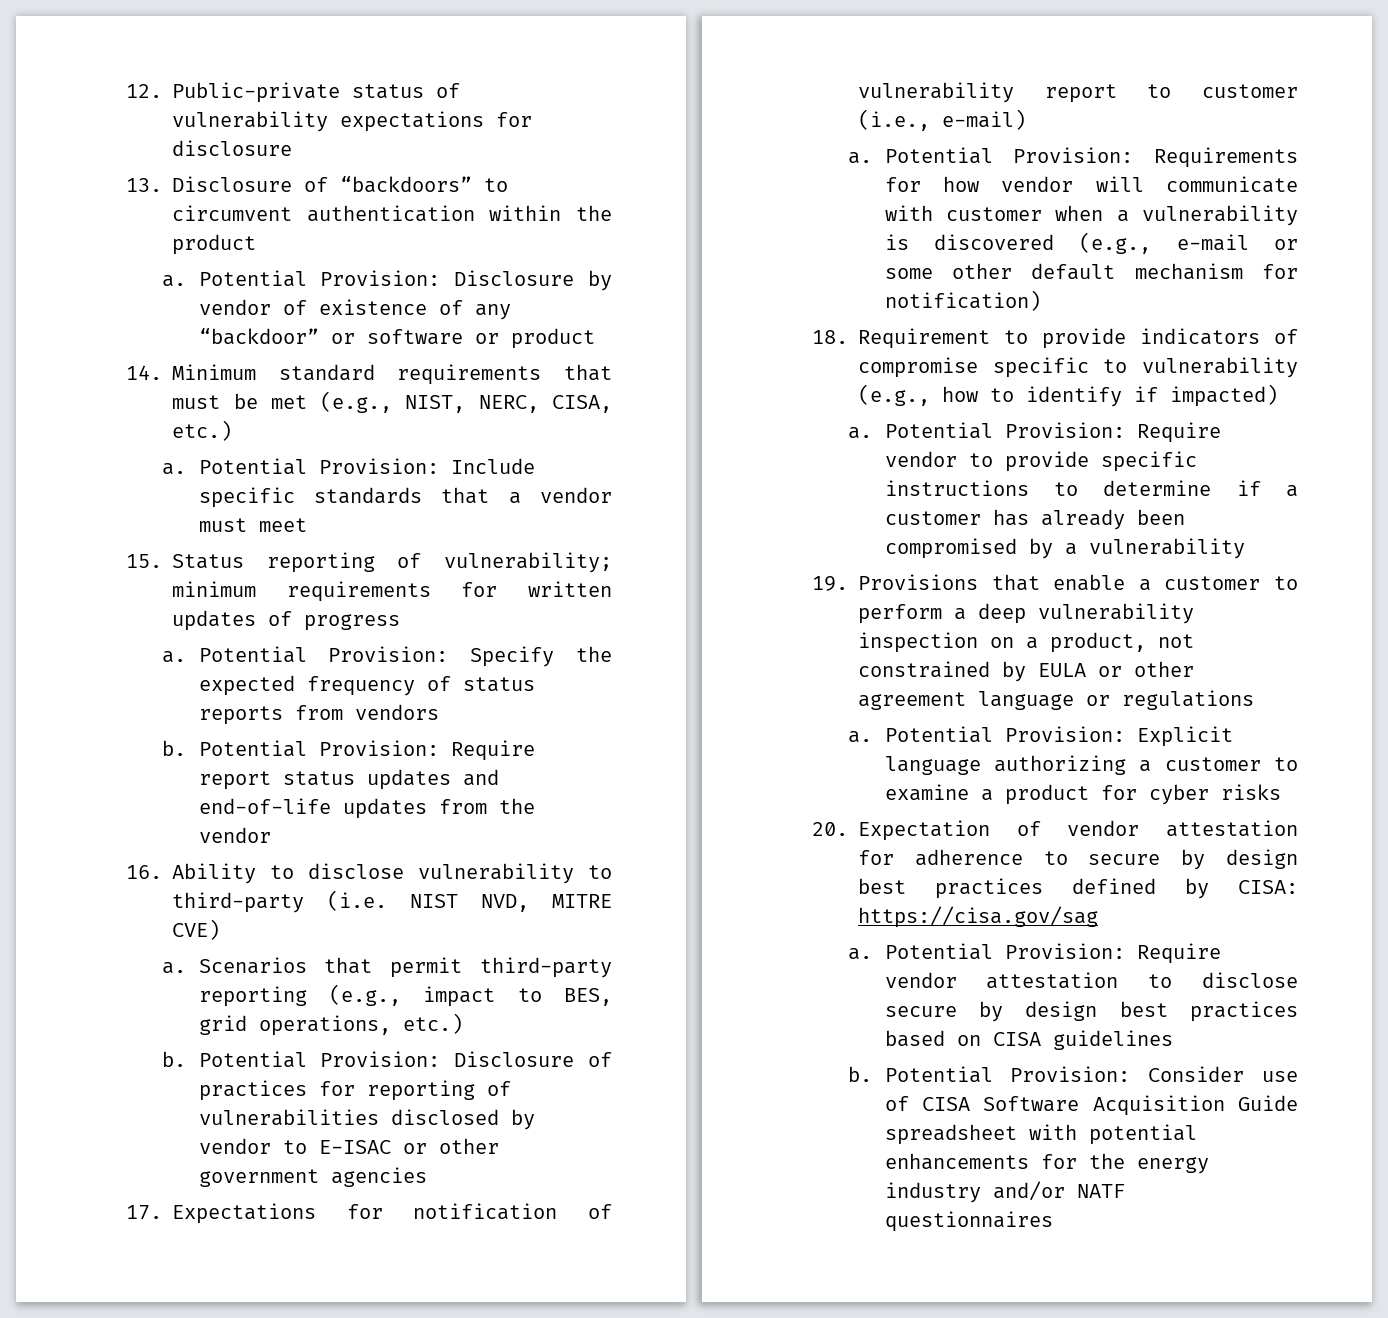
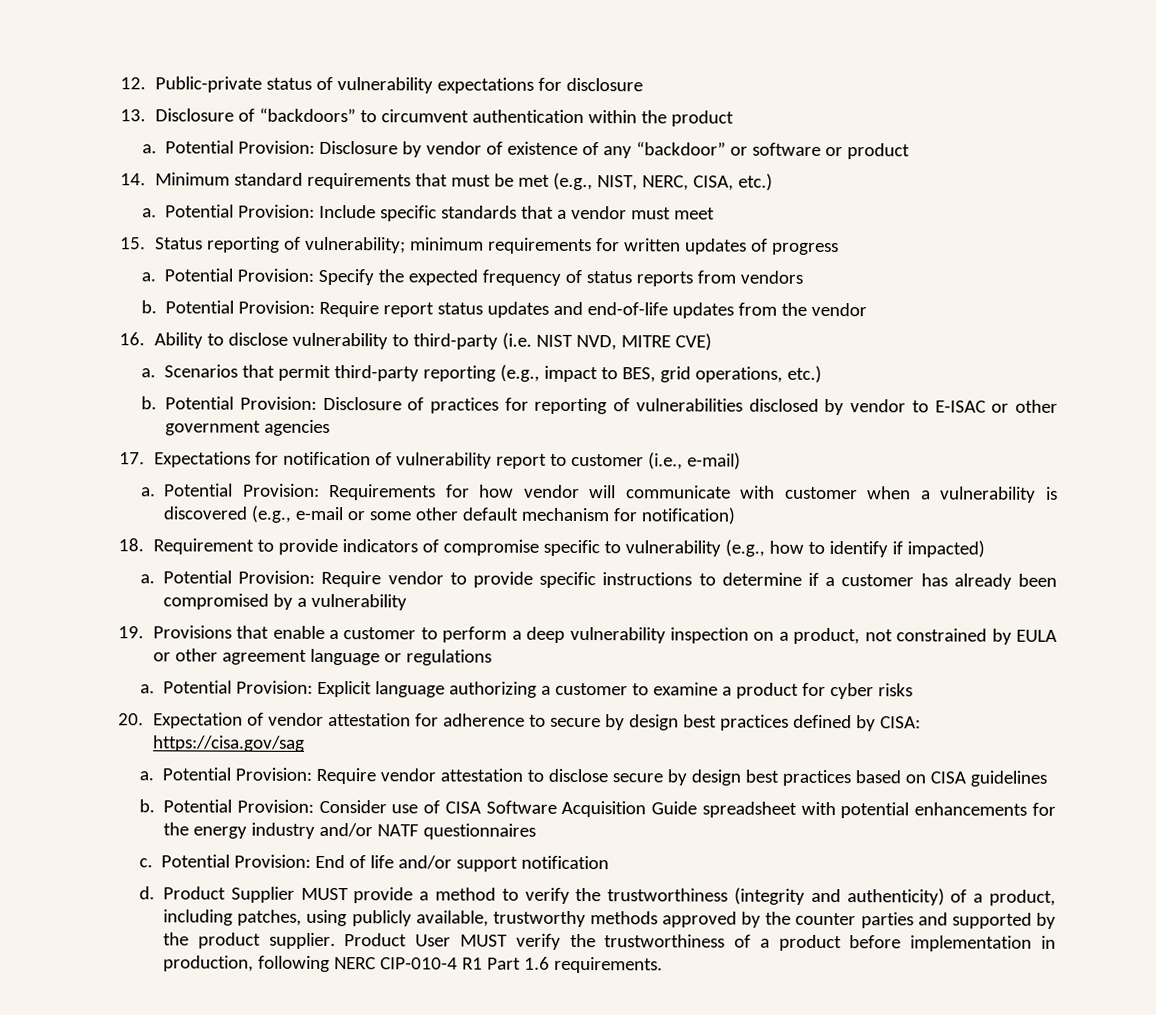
(1053, 1221) none -> [138,854,610,872] [138,886,1056,906] [163,909,1056,929] [163,932,1056,952] [163,955,664,974] // c. Potential Provision: End of life and/or support notification // d. Product Supplier MUST provide a method to verify the trustworthiness (integrity and authenticity) of a product, including patches, using publicly available, trustworthy methods approved by the counter parties and supported by the product supplier. Product User MUST verify the trustworthiness of a product before implementation in production, following NERC CIP-010-4 R1 Part 1.6 requirements.

